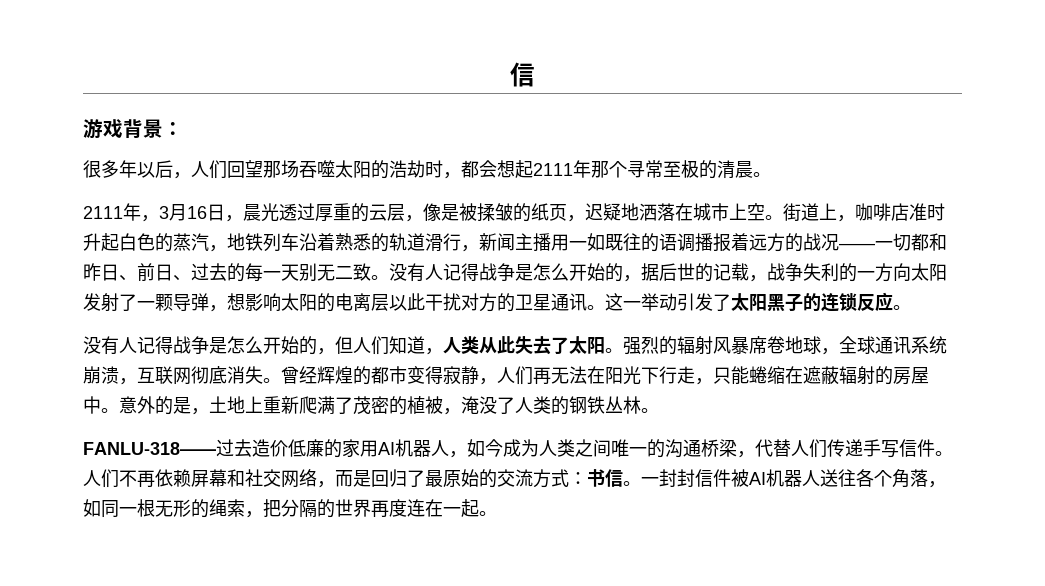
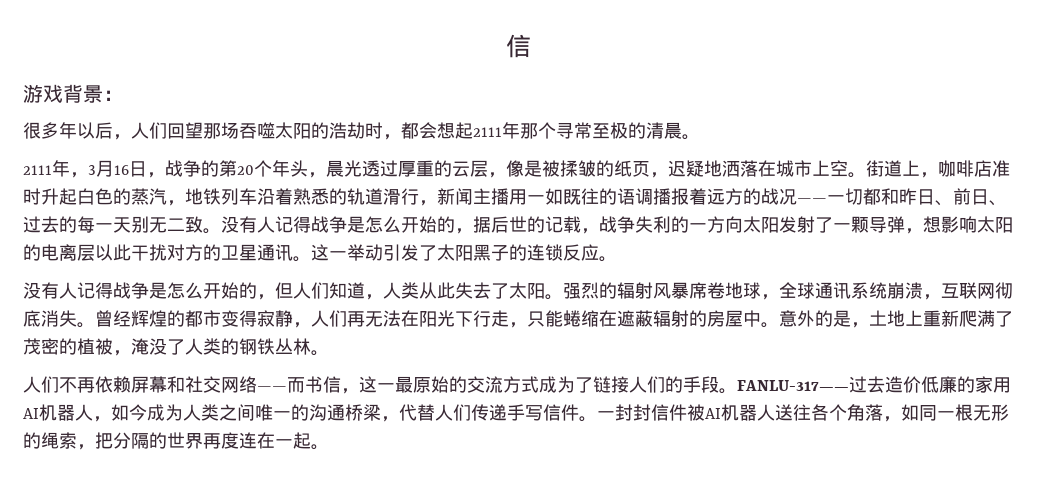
(243, 218) none -> [165,160,326,178] 战争的第20个年头，
[83,442,216,455] FANLU-318—— -> [23,376,849,394] 人们不再依赖屏幕和社交网络——而书信，这一最原始的交流方式成为了链接人们的手段。FANLU-317——
[83,469,641,488] 人们不再依赖屏幕和社交网络，而是回归了最原始的交流方式：书信。 -> (597, 419) none

